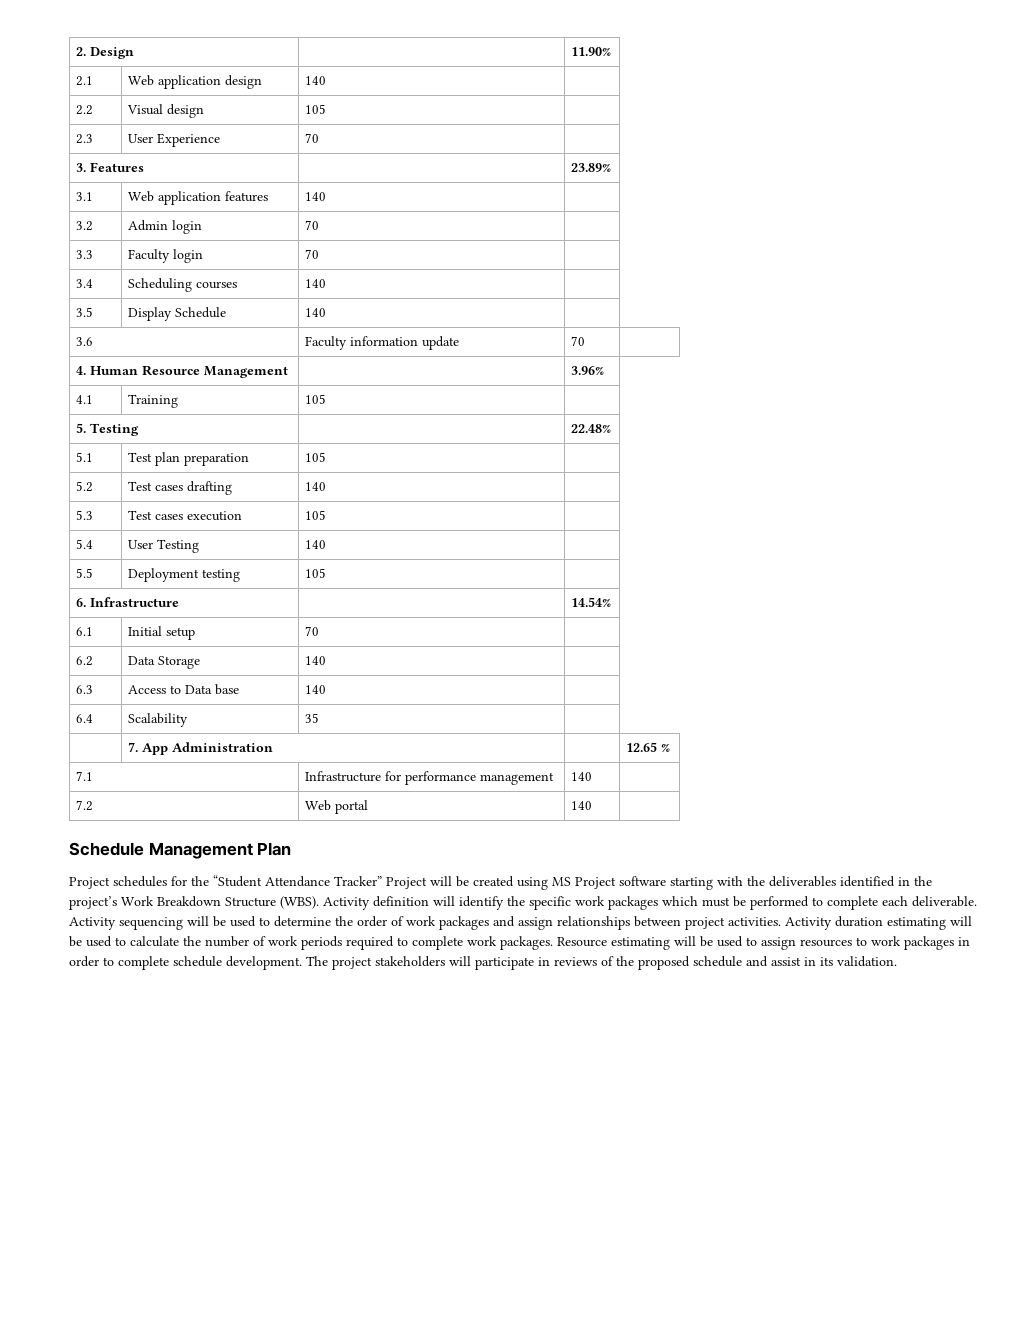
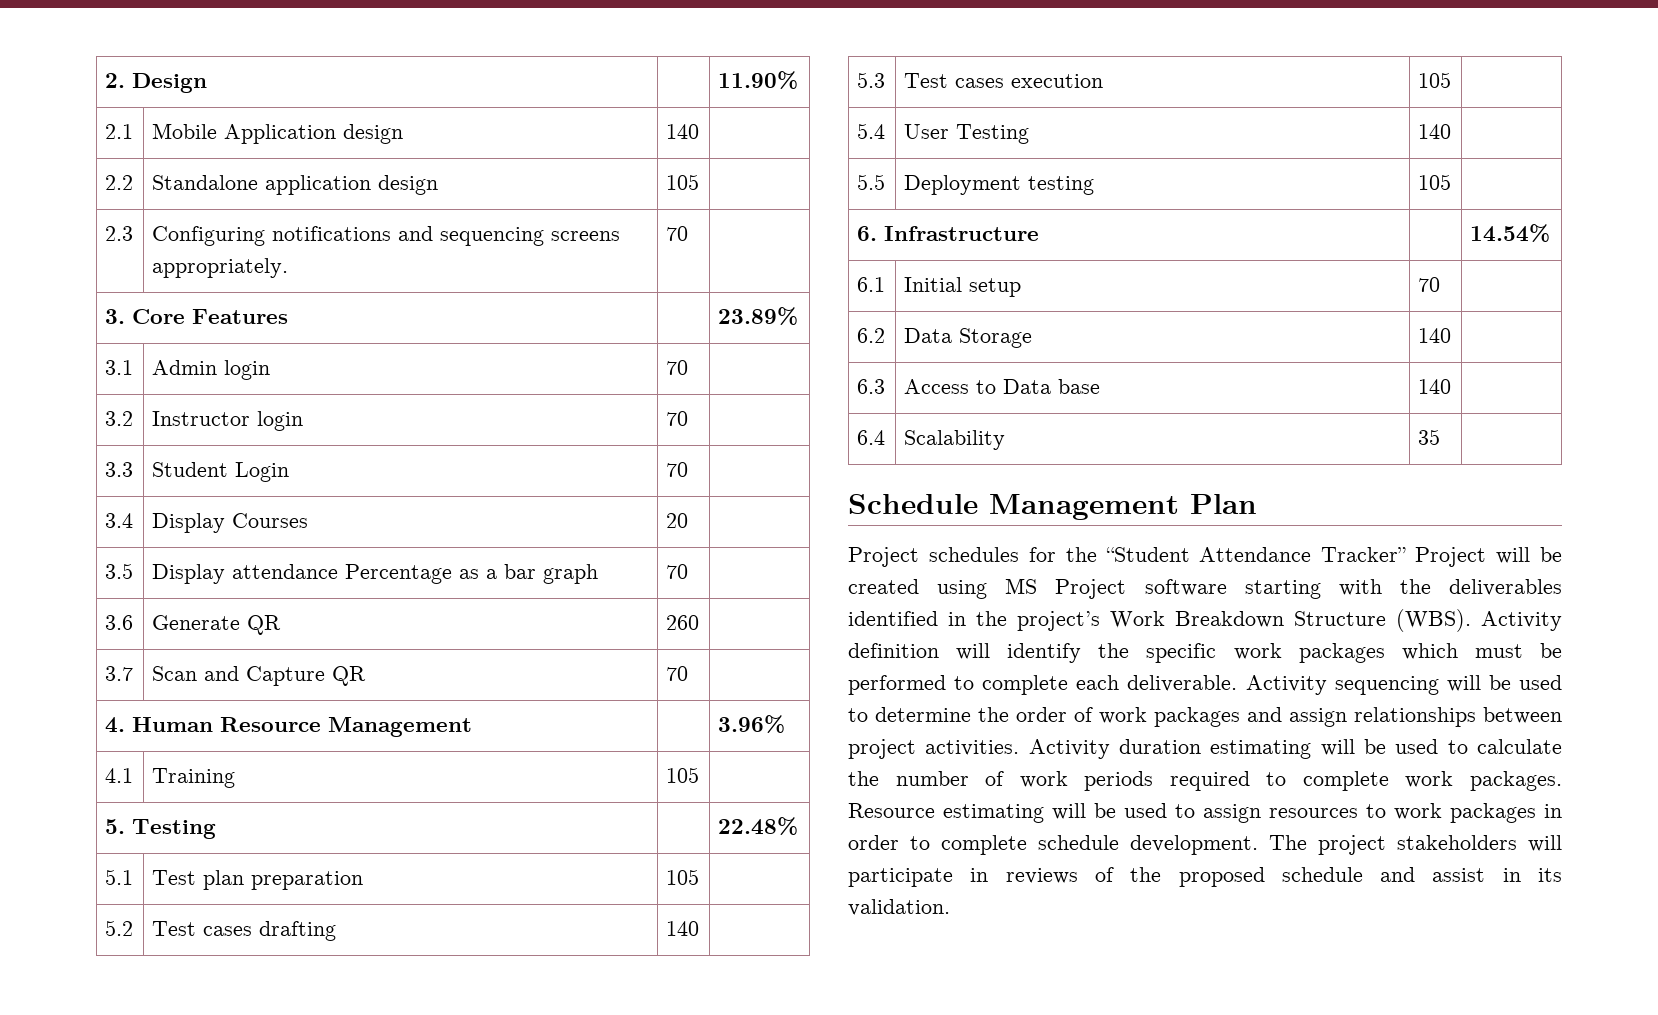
[128,75,222,89] Web application -> [152,123,337,144] Mobile Application
[127,104,164,115] Visual -> [152,175,372,195] Standalone application
[128,133,221,147] User Experience -> [152,226,621,246] [152,258,289,278] Configuring notifications and sequencing screens appropriately.
(87, 167) none -> [132,309,186,324] Core
[128,191,269,205] [305,192,327,201] Web application features | 140 -> [152,360,271,380] [666,360,689,375] Admin login | 70
[128,220,169,231] Admin -> [152,411,251,426] Instructor
[128,249,204,263] Faculty login -> [152,462,290,482] Student Login
[128,278,238,292] [305,279,327,288] Scheduling courses | 140 -> [152,513,309,533] [666,513,689,528] Display Courses | 20
[175,307,227,318] [305,308,327,317] [76,337,94,346] [305,336,460,350] Schedule | 140 | // 3.6 | Faculty information update -> [232,564,599,584] [666,564,689,579] [105,615,134,630] [152,615,282,635] [666,615,700,630] [105,666,134,681] [152,666,367,686] attendance Percentage as a bar graph | 70 | // 3.6 | Generate QR | 260 | // 3.7 | Scan and Capture QR
[128,742,274,755] [626,742,671,752] [76,771,94,781] [305,771,555,785] [571,772,593,781] [76,800,94,811] [305,800,369,814] [571,801,593,810] // | 7. App Administration | | 12.65 % // 7.1 | Infrastructure for performance management | 140 | // 7.2 | Web portal | 140 | -> (1441, 437) none

